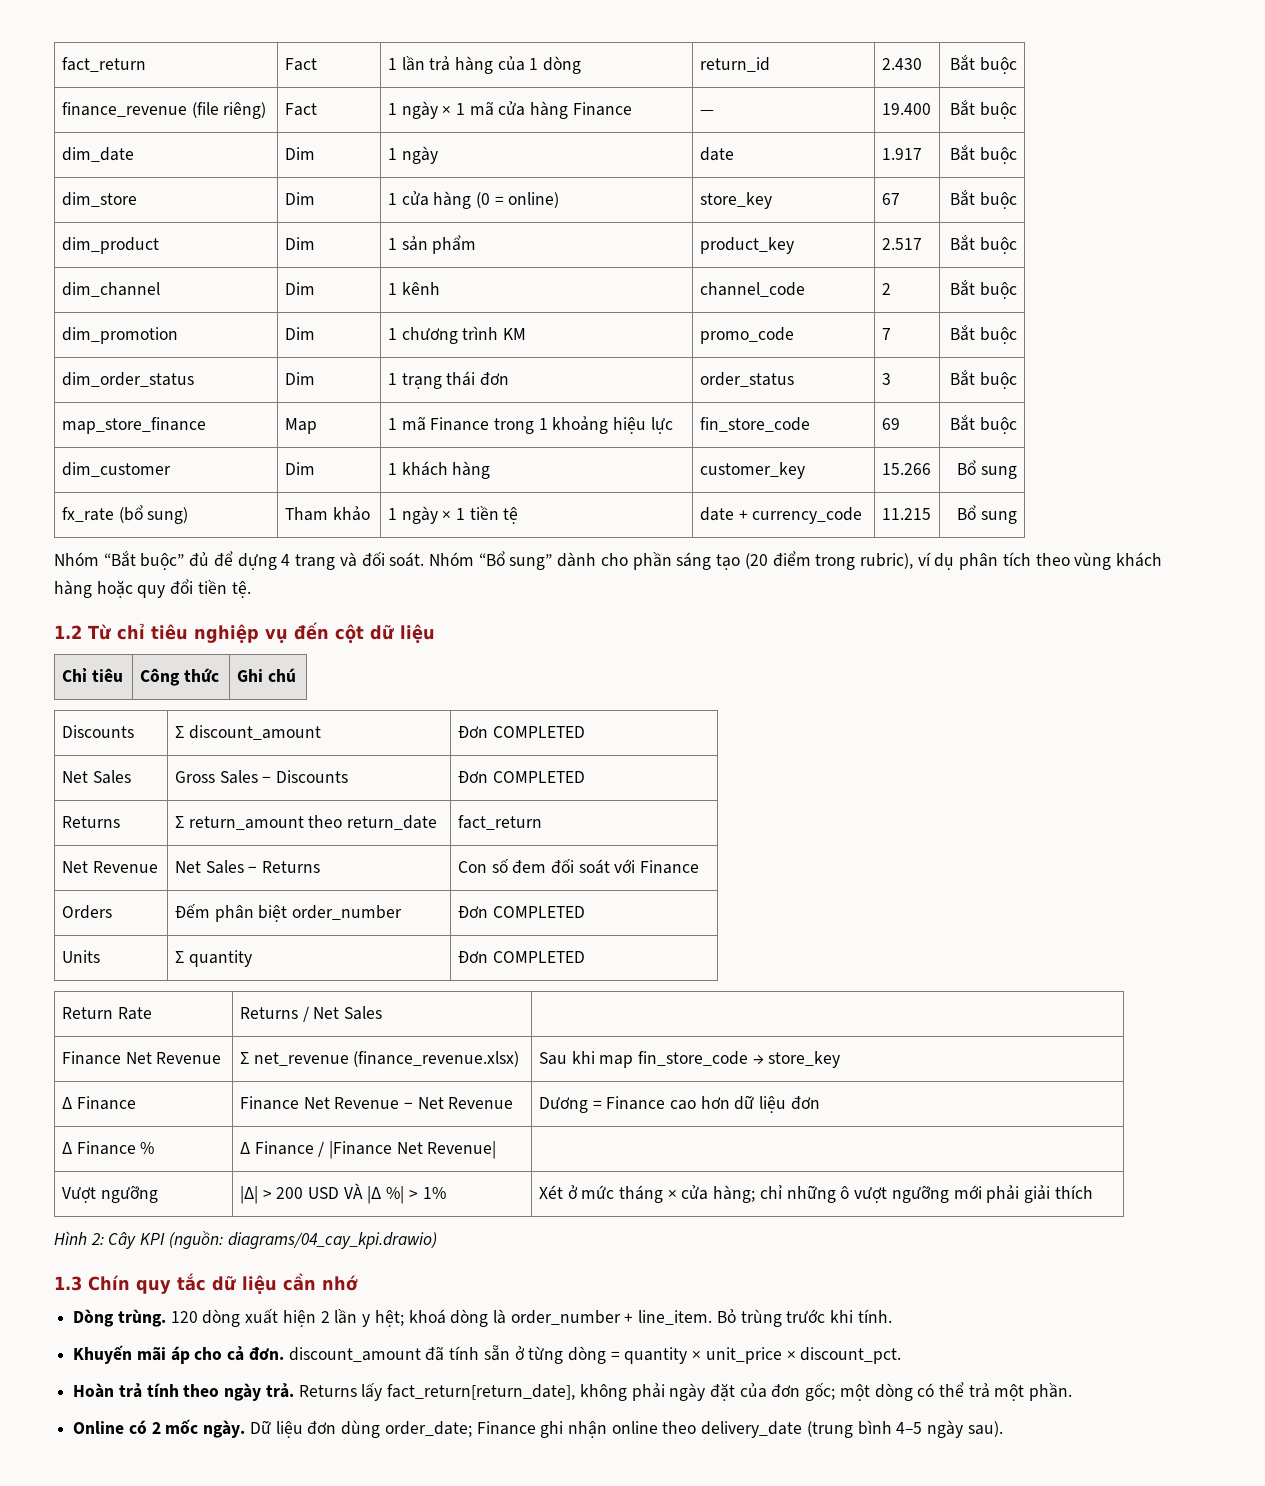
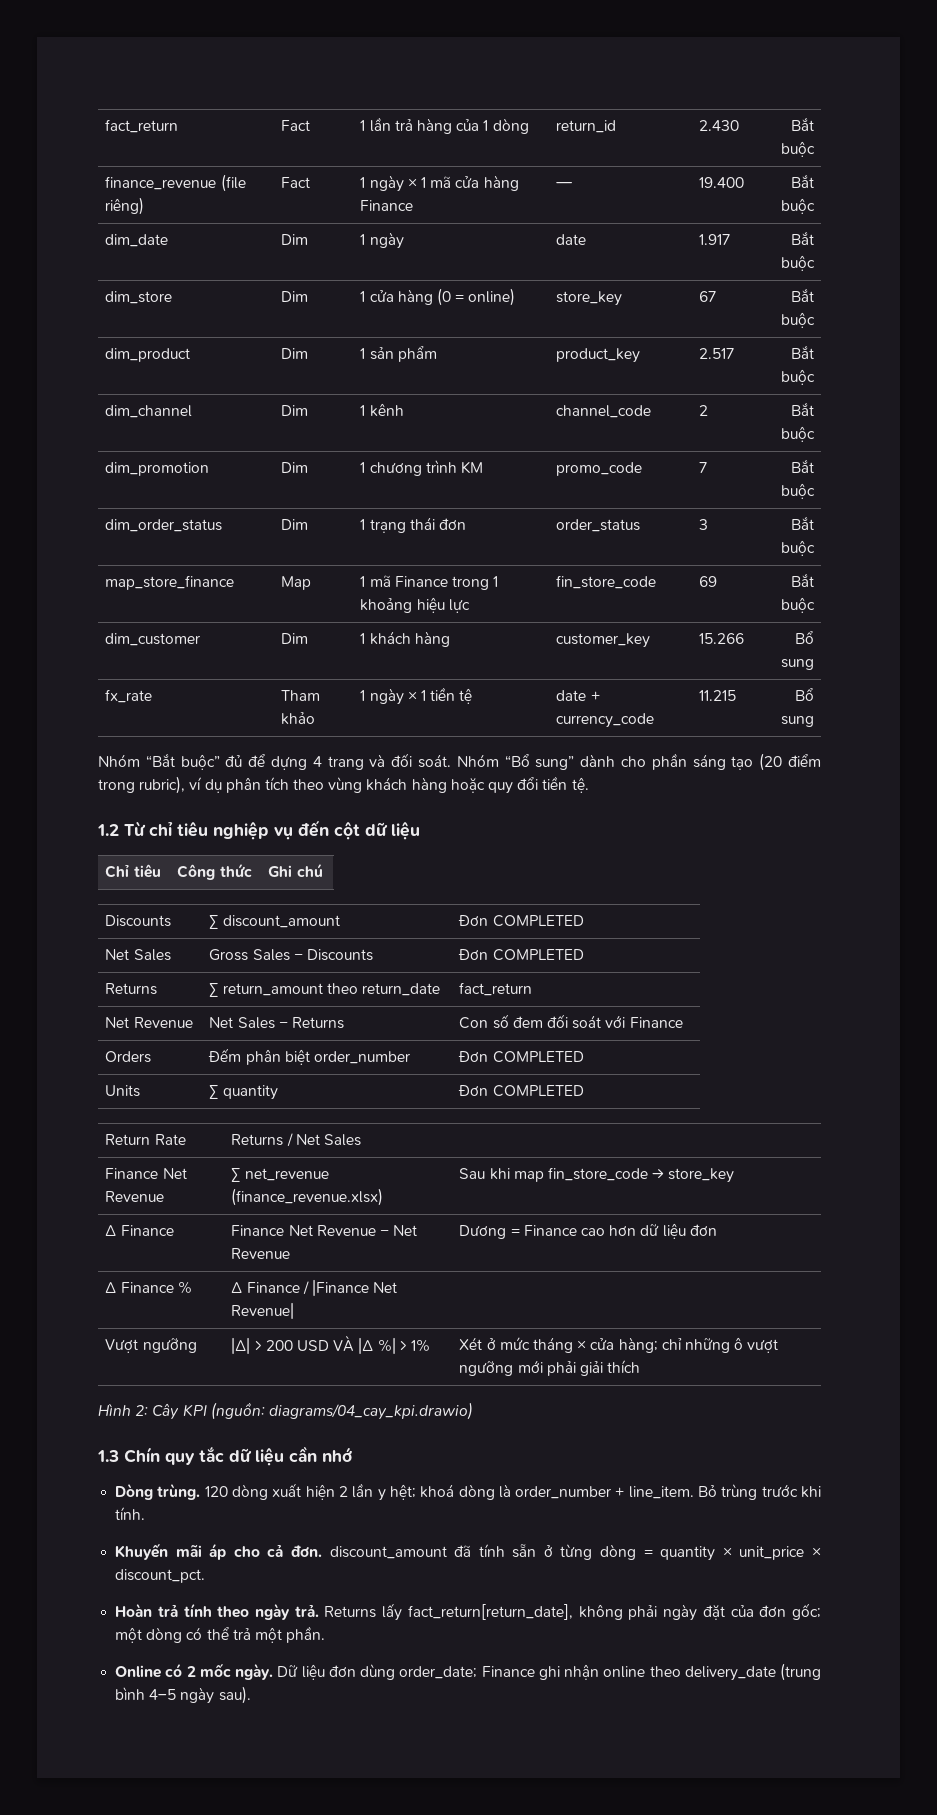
[118,505,189,524] (bổ sung) -> (153, 696) none

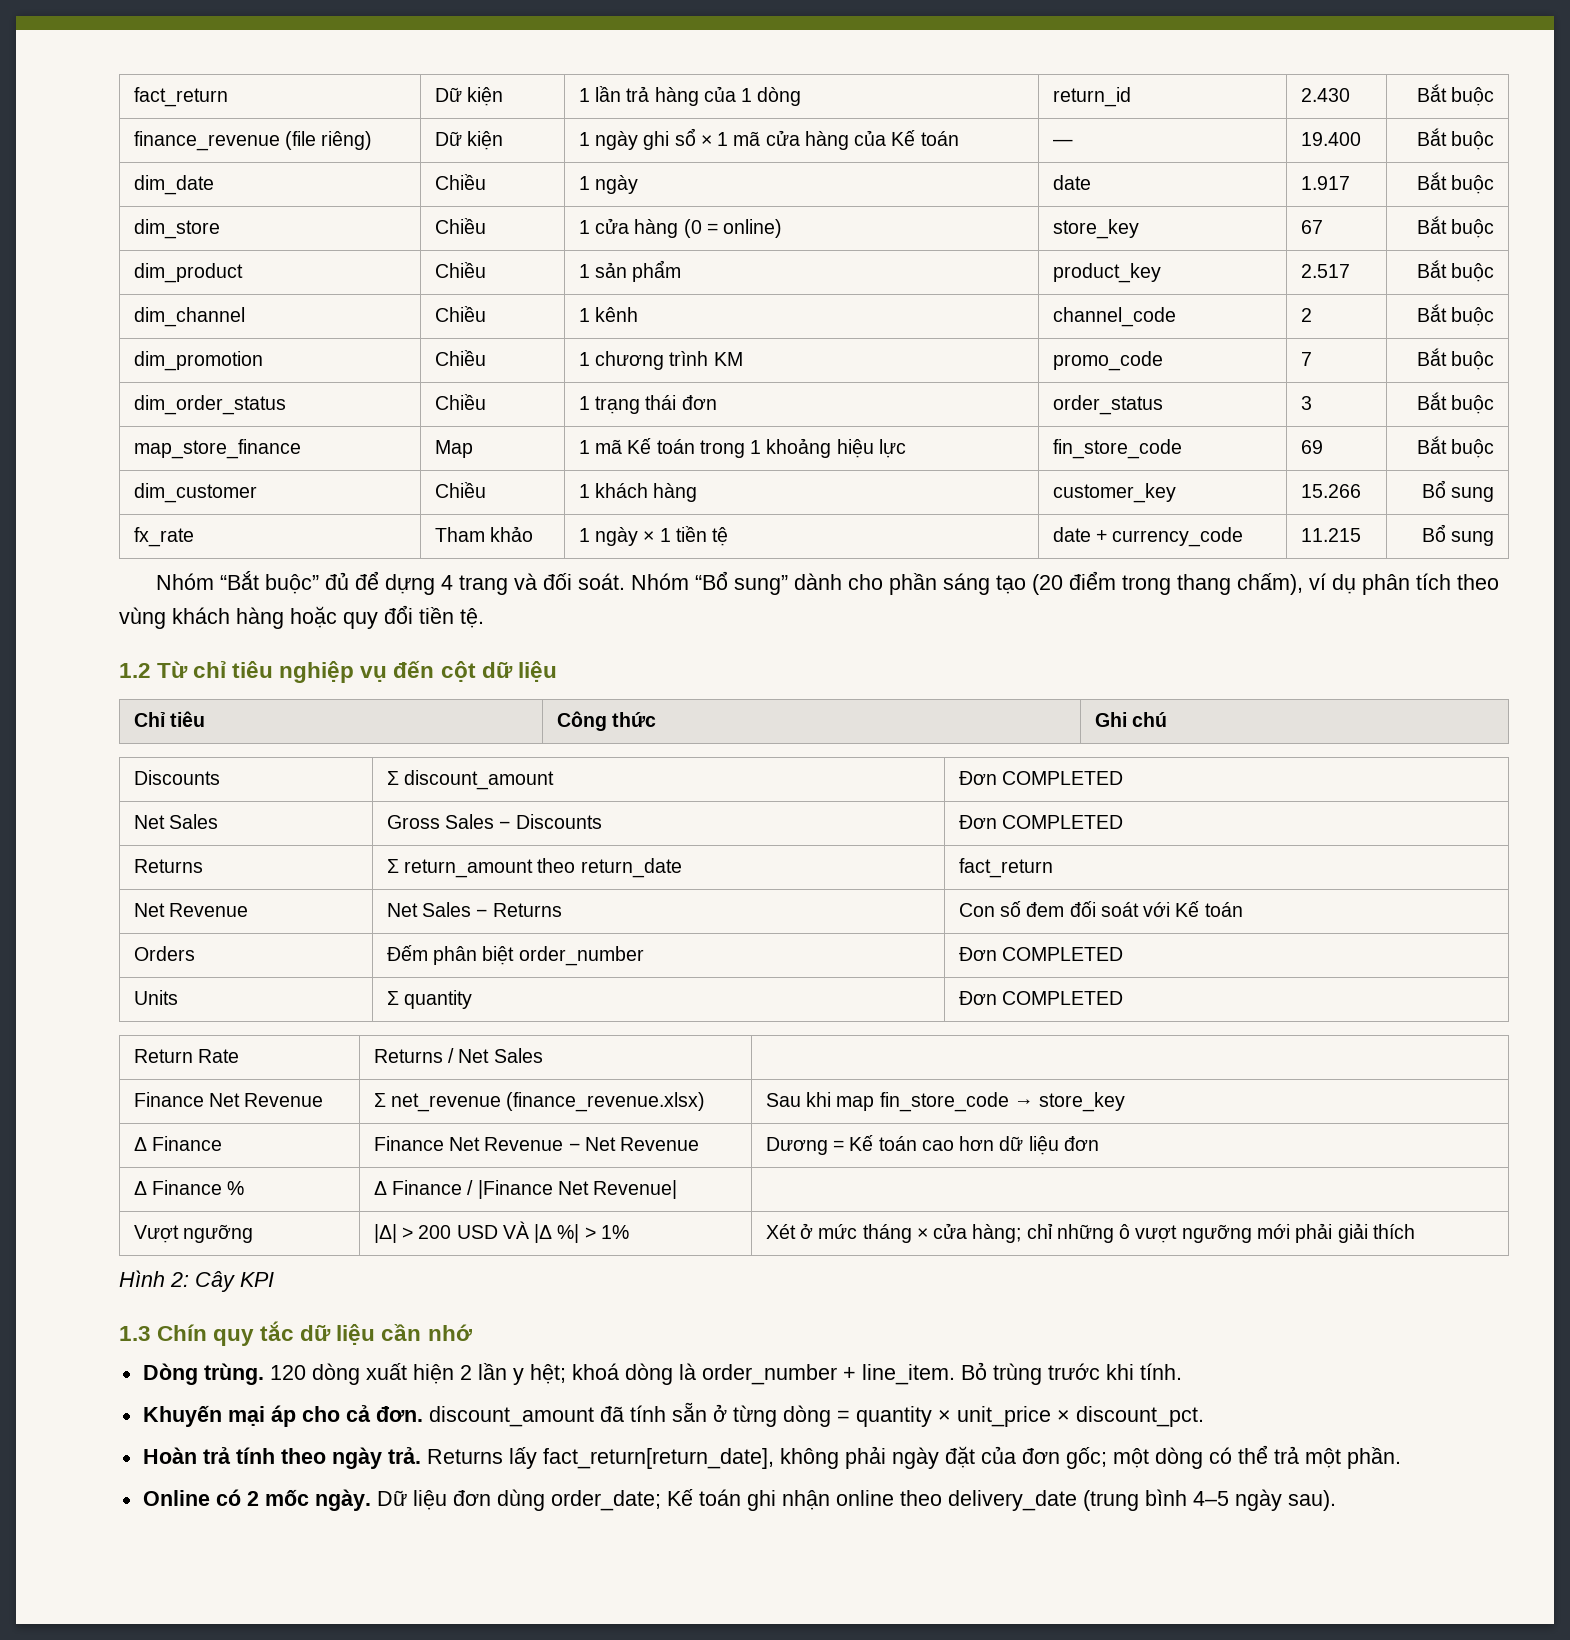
[281,120,311,131] Fact -> [434,87,504,106] Dữ kiện
[281,177,311,188] [360,175,404,192] Fact | 1 ngày -> [434,131,504,150] [578,128,696,150] Dữ kiện | 1 ngày ghi sổ
[360,200,414,211] Finance -> [854,130,959,146] của Kế toán
[281,234,309,245] Dim -> [434,174,486,190] Chiều
[281,291,309,302] Dim -> [434,218,486,234] Chiều
[281,348,309,359] Dim -> [434,262,486,278] Chiều
[281,405,309,416] Dim -> [434,306,486,322] Chiều
[281,462,309,473] Dim -> [434,350,486,366] Chiều
[281,519,309,530] Dim -> [434,394,486,410] Chiều
[394,576,448,587] Finance -> [627,438,695,454] Kế toán
[281,633,309,644] Dim -> [434,482,486,498] Chiều
[139,776,186,794] rubric), -> [1176,573,1303,595] thang chấm),
[629,1017,683,1028] Finance -> [1175,901,1243,917] Kế toán
[523,1225,577,1236] Finance -> [849,1135,917,1151] Kế toán
[210,1402,473,1420] (nguồn: diagrams/04_cay_kpi.drawio) -> (274, 1279) none
[175,1544,202,1557] mãi -> [227,1406,265,1426] mại
[481,1666,535,1677] Finance -> [666,1489,741,1506] Kế toán

